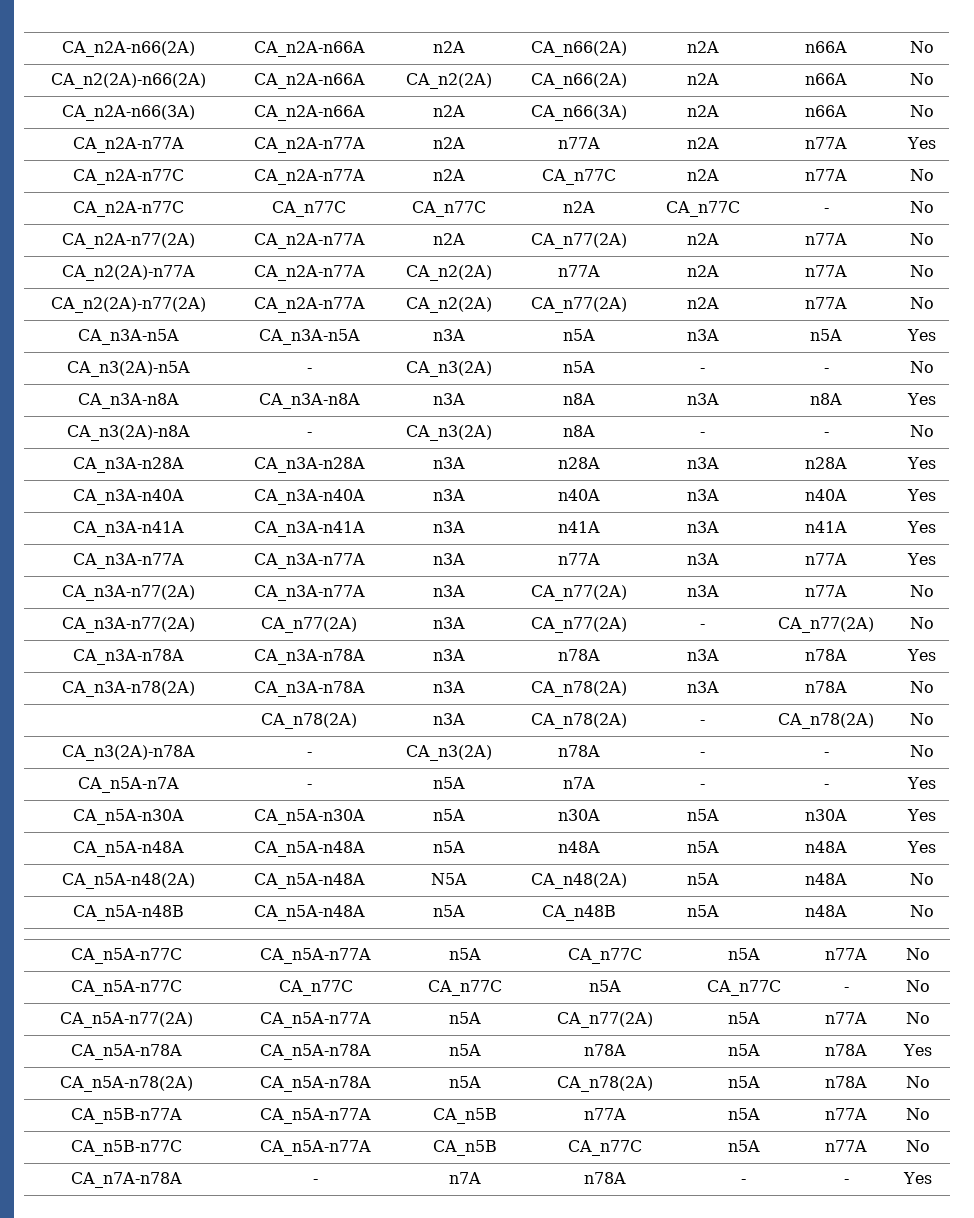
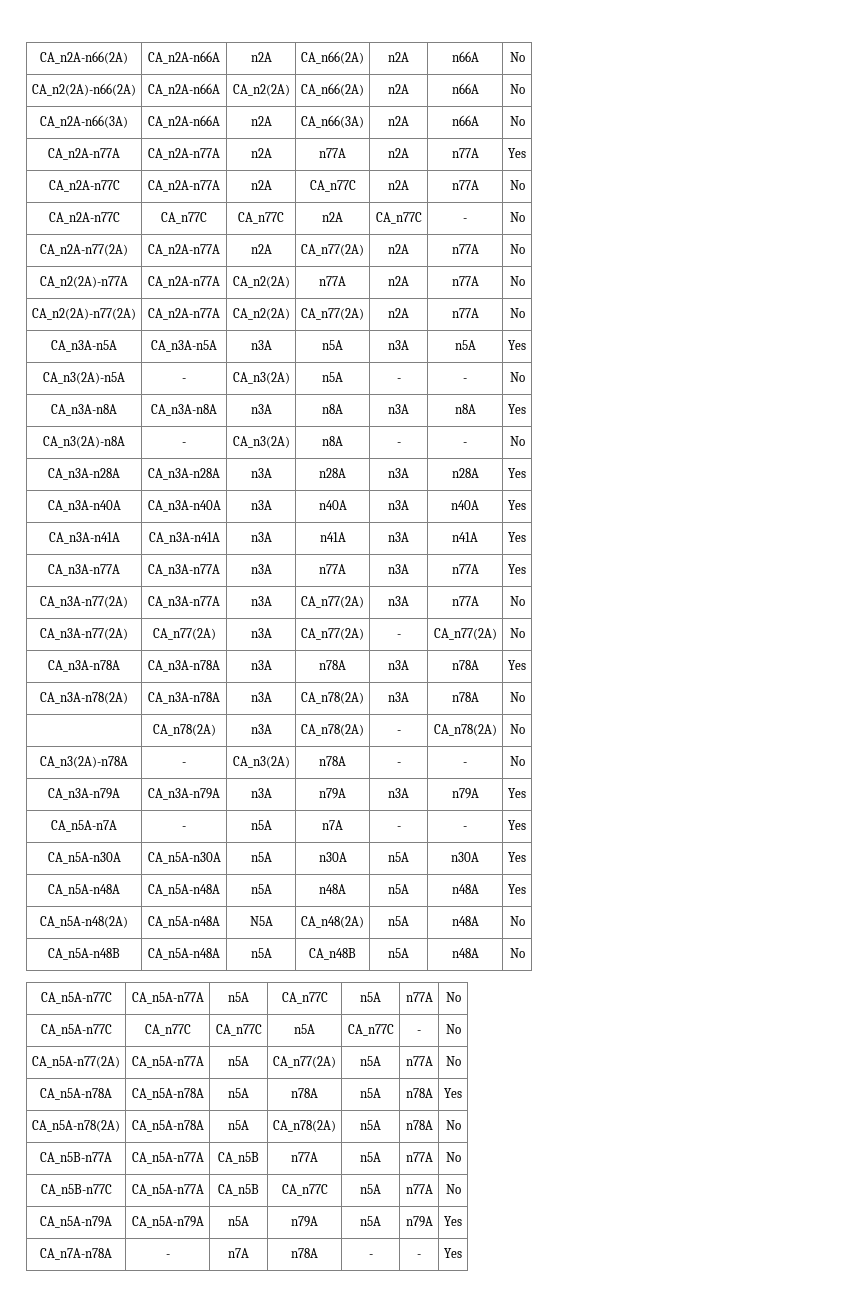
(934, 751) none -> [48,788,120,800] [148,788,220,800] [250,788,272,798] [319,788,346,799] [388,788,409,798] [451,788,479,799] [508,788,526,798] // CA_n3A-n79A | CA_n3A-n79A | n3A | n79A | n3A | n79A | Yes
(930, 1146) none -> [40,1216,112,1228] [131,1216,204,1228] [228,1216,249,1226] [291,1216,318,1227] [360,1216,381,1226] [405,1216,433,1227] [444,1216,462,1226] // CA_n5A-n79A | CA_n5A-n79A | n5A | n79A | n5A | n79A | Yes

